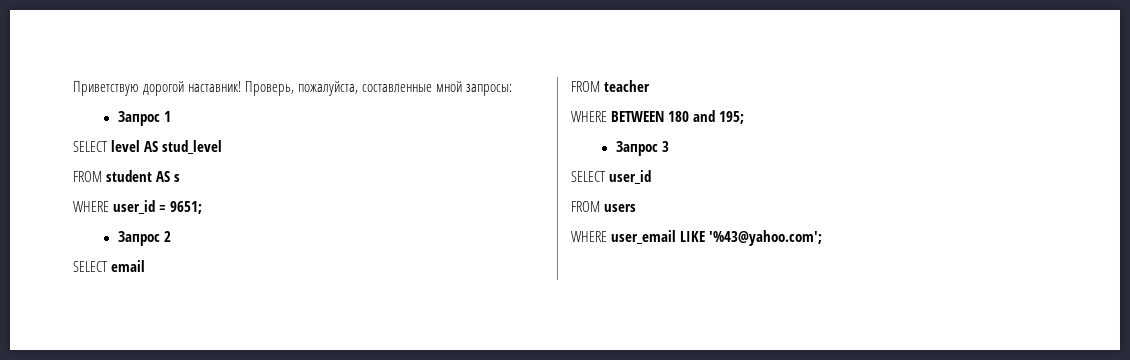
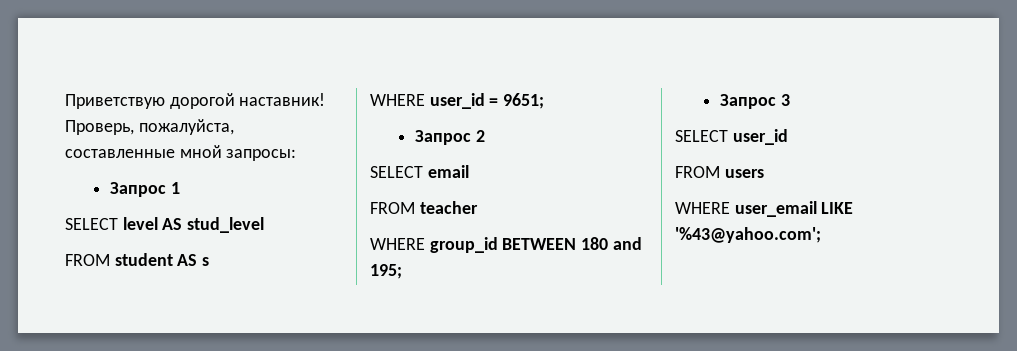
(607, 116) none -> [429,237,498,253] group_id

